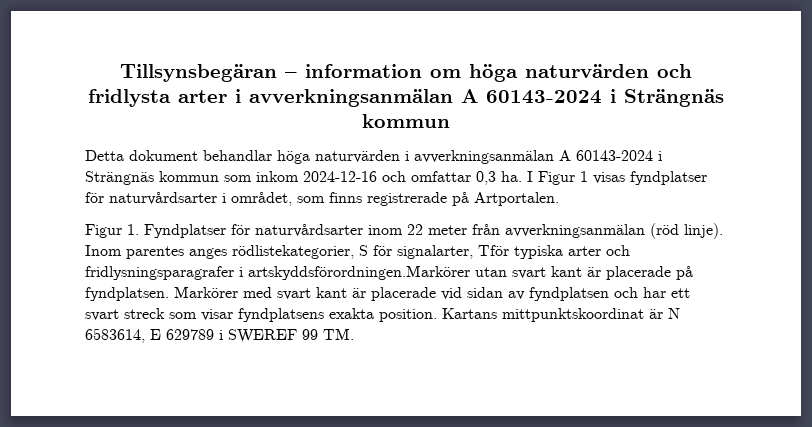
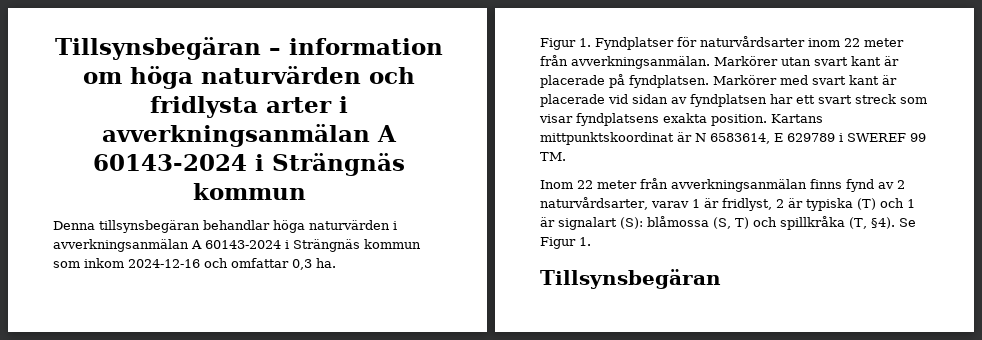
[85,150,198,161] Detta dokument -> [53,220,200,233] Denna tillsynsbegäran
[527,171,707,185] [85,192,559,206] I Figur 1 visas fyndplatser för naturvårdsarter i området, som finns registrerade på Artportalen. -> (336, 263) none
[505,223,723,239] [85,245,630,259] [85,265,470,280] avverkningsanmälan (röd linje). Inom parentes anges rödlistekategorier, S för signalarter, Tför typiska arter och fridlysningsparagrafer i artskyddsförordningen.Markörer -> [571,56,778,69] avverkningsanmälan. Markörer
[614,287,638,298] och -> (767, 100) none
(354, 334) none -> [540,178,905,192] [540,197,915,211] [540,216,916,230] [540,237,591,249] [540,269,721,289] // Inom 22 meter från avverkningsanmälan finns fynd av 2 naturvårdsarter, varav 1 är fridlyst, 2 är typiska (T) och 1 är signalart (S): blåmossa (S, T) och spillkråka (T, §4). Se Figur 1. // Tillsynsbegäran

